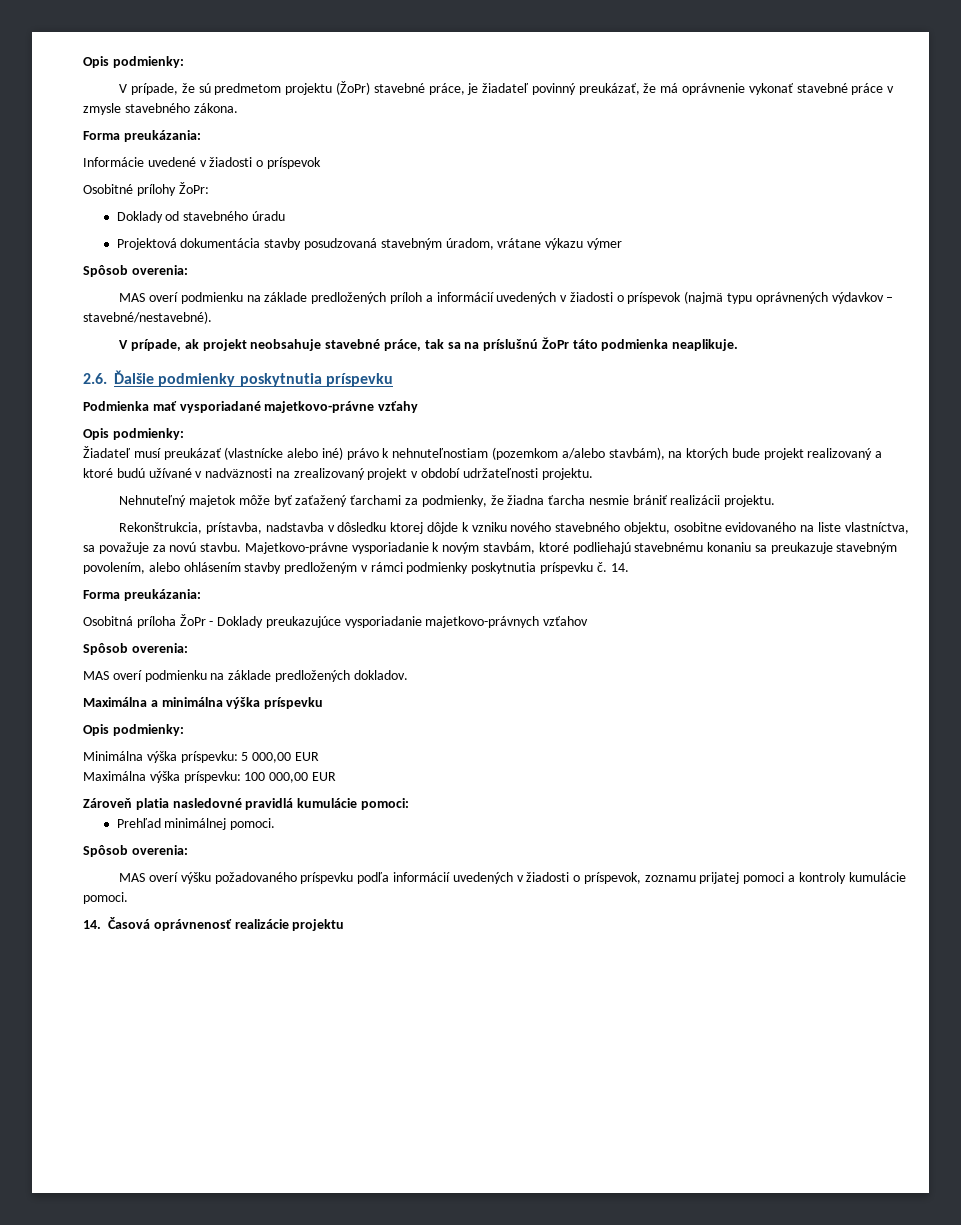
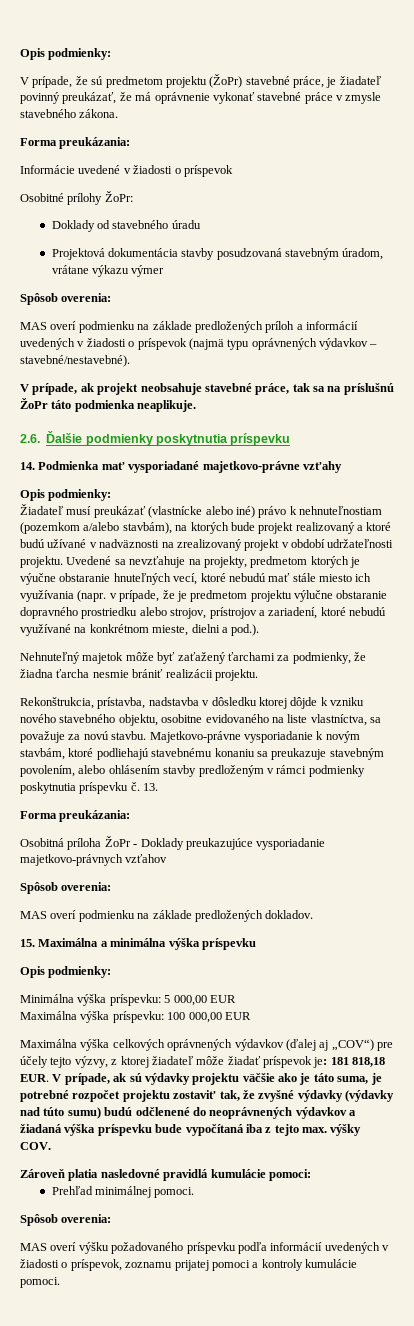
(393, 380) none -> [20,462,35,470] 14.
(593, 474) none -> [66,556,360,568] [20,573,372,585] [20,590,388,602] [20,607,386,619] [20,624,260,636] Uvedené sa nevzťahuje na projekty, predmetom ktorých je výučne obstaranie hnuteľných vecí, ktoré nebudú mať stále miesto ich využívania (napr. v prípade, že je predmetom projektu výlučne obstaranie dopravného prostriedku alebo strojov, prístrojov a zariadení, ktoré nebudú využívané na konkrétnom mieste, dielni a pod.).
[610,563,629,572] 14. -> [143,783,159,791] 13.
(408, 675) none -> [20,939,35,947] 15.
(336, 776) none -> [20,1039,393,1051] [20,1056,386,1068] [20,1073,382,1085] [20,1090,394,1102] [20,1107,356,1119] [20,1124,362,1136] [20,1142,51,1150] // Maximálna výška celkových oprávnených výdavkov (ďalej aj „COV“) pre účely tejto výzvy, z ktorej žiadateľ môže žiadať príspevok je: 181 818,18 EUR. V prípade, ak sú výdavky projektu väčšie ako je táto suma, je potrebné rozpočet projektu zostaviť tak, že zvyšné výdavky (výdavky nad túto sumu) budú odčlenené do neoprávnených výdavkov a žiadaná výška príspevku bude vypočítaná iba z tejto max. výšky COV.
[83,917,345,931] // 14. Časová oprávnenosť realizácie projektu -> (60, 1282) none

